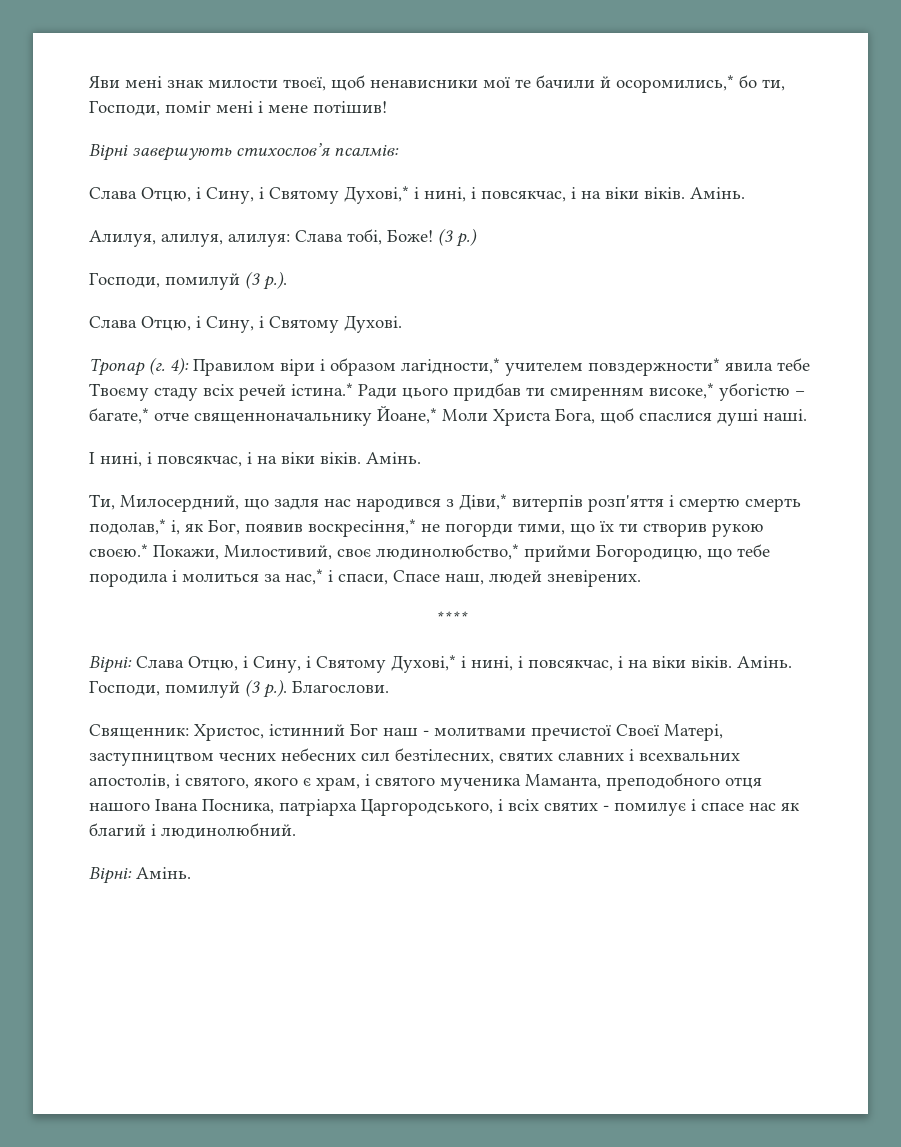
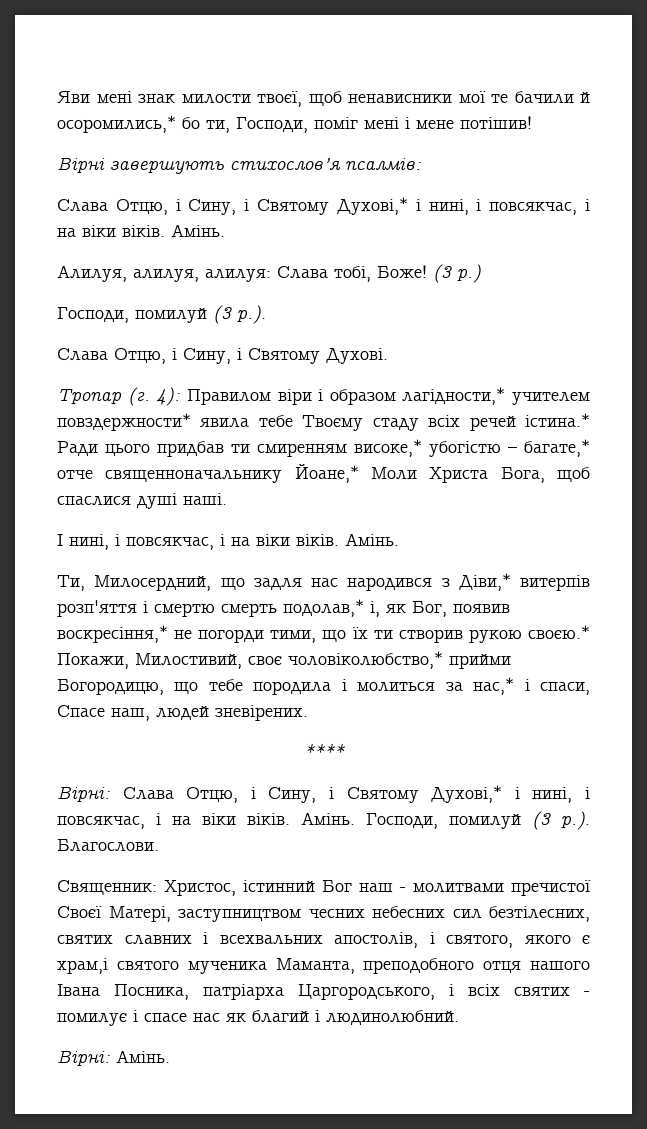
[376,544,519,560] людинолюбство,* -> [288,651,443,669] чоловіколюбство,*
[316,774,370,791] храм, і -> [57,958,108,974] храм,і

